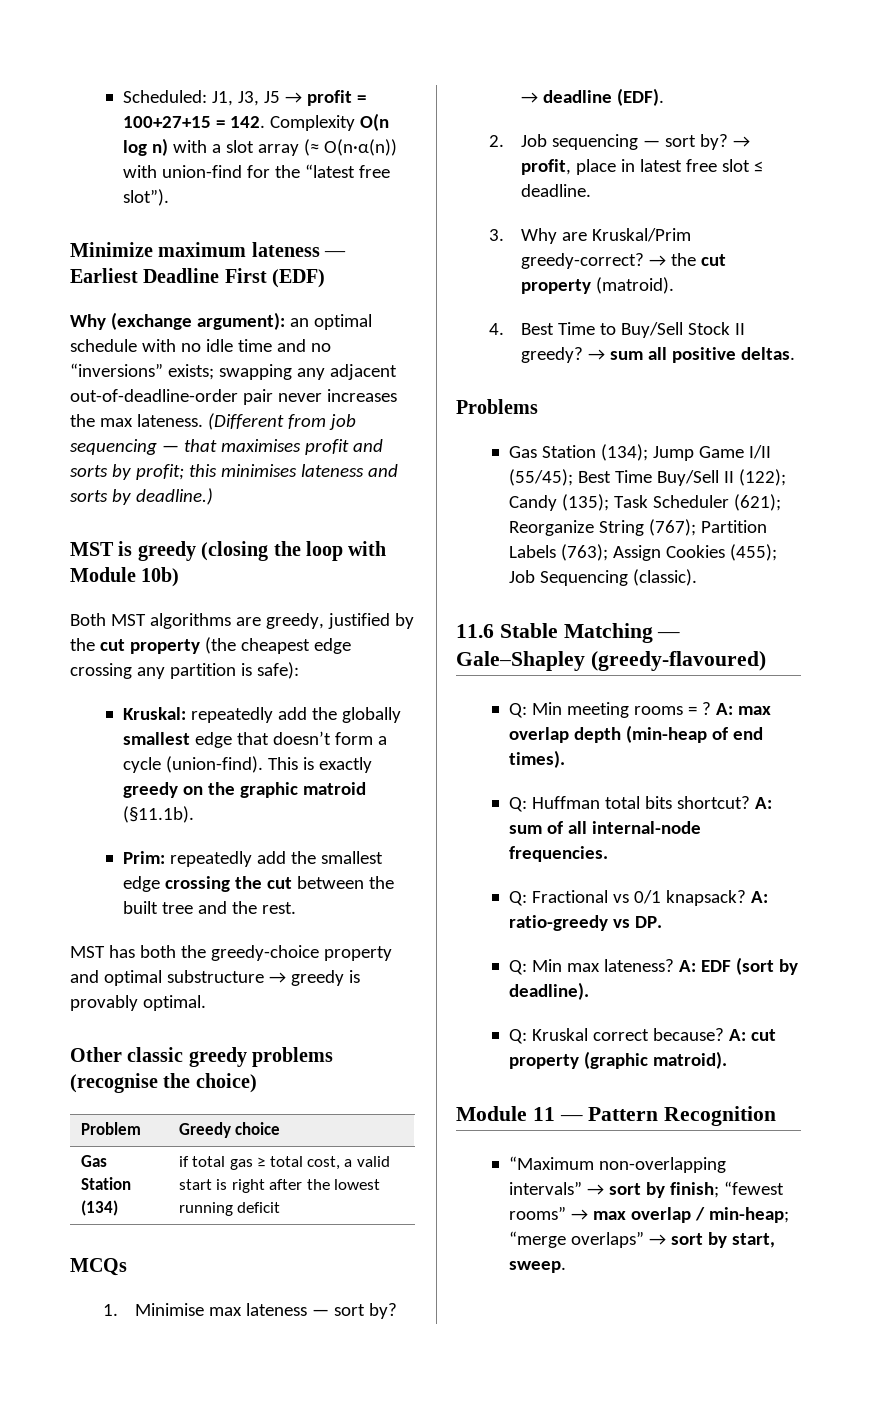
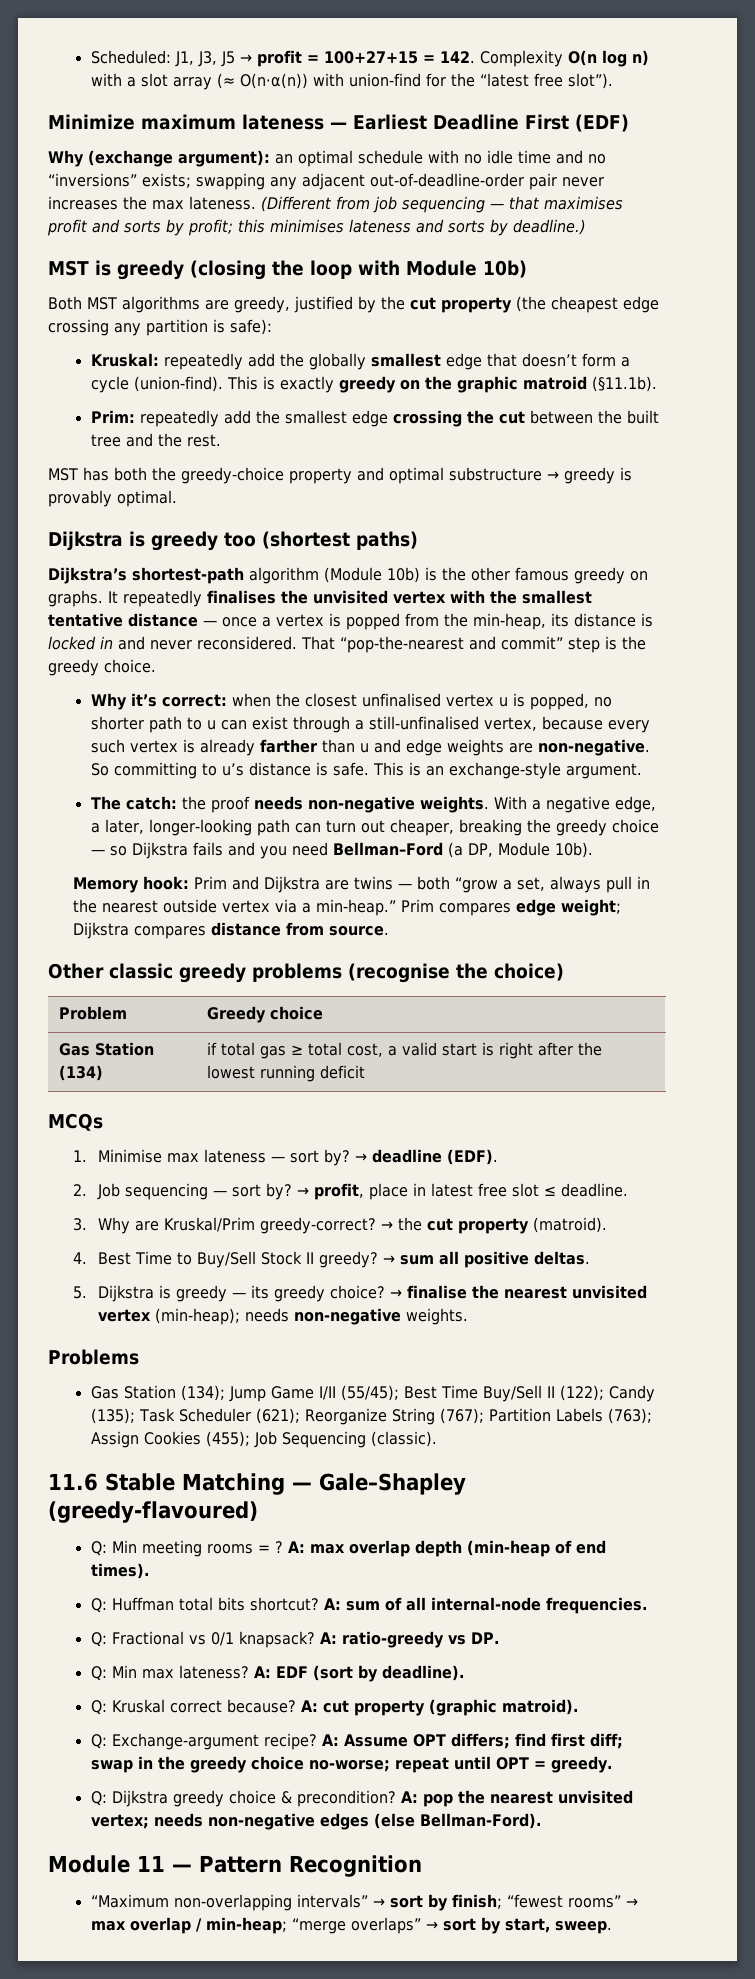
(206, 1003) none -> [48,531,418,551] [48,567,648,584] [48,590,592,607] [48,613,653,630] [48,636,646,653] [48,659,156,676] [90,693,612,710] [90,716,650,733] [90,739,650,756] [90,762,642,779] [90,796,656,813] [90,819,659,836] [90,842,593,859] [73,876,651,893] [73,899,622,916] [73,922,390,939] // Dijkstra is greedy too (shortest paths) // Dijkstra’s shortest-path algorithm (Module 10b) is the other famous greedy on graphs. It repeatedly finalises the unvisited vertex with the smallest tentative distance — once a vertex is popped from the min-heap, its distance is locked in and never reconsidered. That “pop-the-nearest and commit” step is the greedy choice. // Why it’s correct: when the closest unfinalised vertex u is popped, no shorter path to u can exist through a still-unfinalised vertex, because every such vertex is already farther than u and edge weights are non-negative. So committing to u’s distance is safe. This is an exchange-style argument. // The catch: the proof needs non-negative weights. With a negative edge, a later, longer-looking path can turn out cheaper, breaking the greedy choice — so Dijkstra fails and you need Bellman–Ford (a DP, Module 10b). // Memory hook: Prim and Dijkstra are twins — both “grow a set, always pull in the nearest outside vertex via a min-heap.” Prim compares edge weight; Dijkstra compares distance from source.
(796, 353) none -> [73,1285,648,1302] [98,1308,469,1325] // 5. Dijkstra is greedy — its greedy choice? → finalise the nearest unvisited vertex (min-heap); needs non-negative weights.
(728, 1060) none -> [90,1733,623,1750] [90,1756,612,1773] [90,1790,633,1807] [90,1813,541,1830] // Q: Exchange-argument recipe? A: Assume OPT differs; find first diff; swap in the greedy choice no-worse; repeat until OPT = greedy. // Q: Dijkstra greedy choice & precondition? A: pop the nearest unvisited vertex; needs non-negative edges (else Bellman-Ford).

